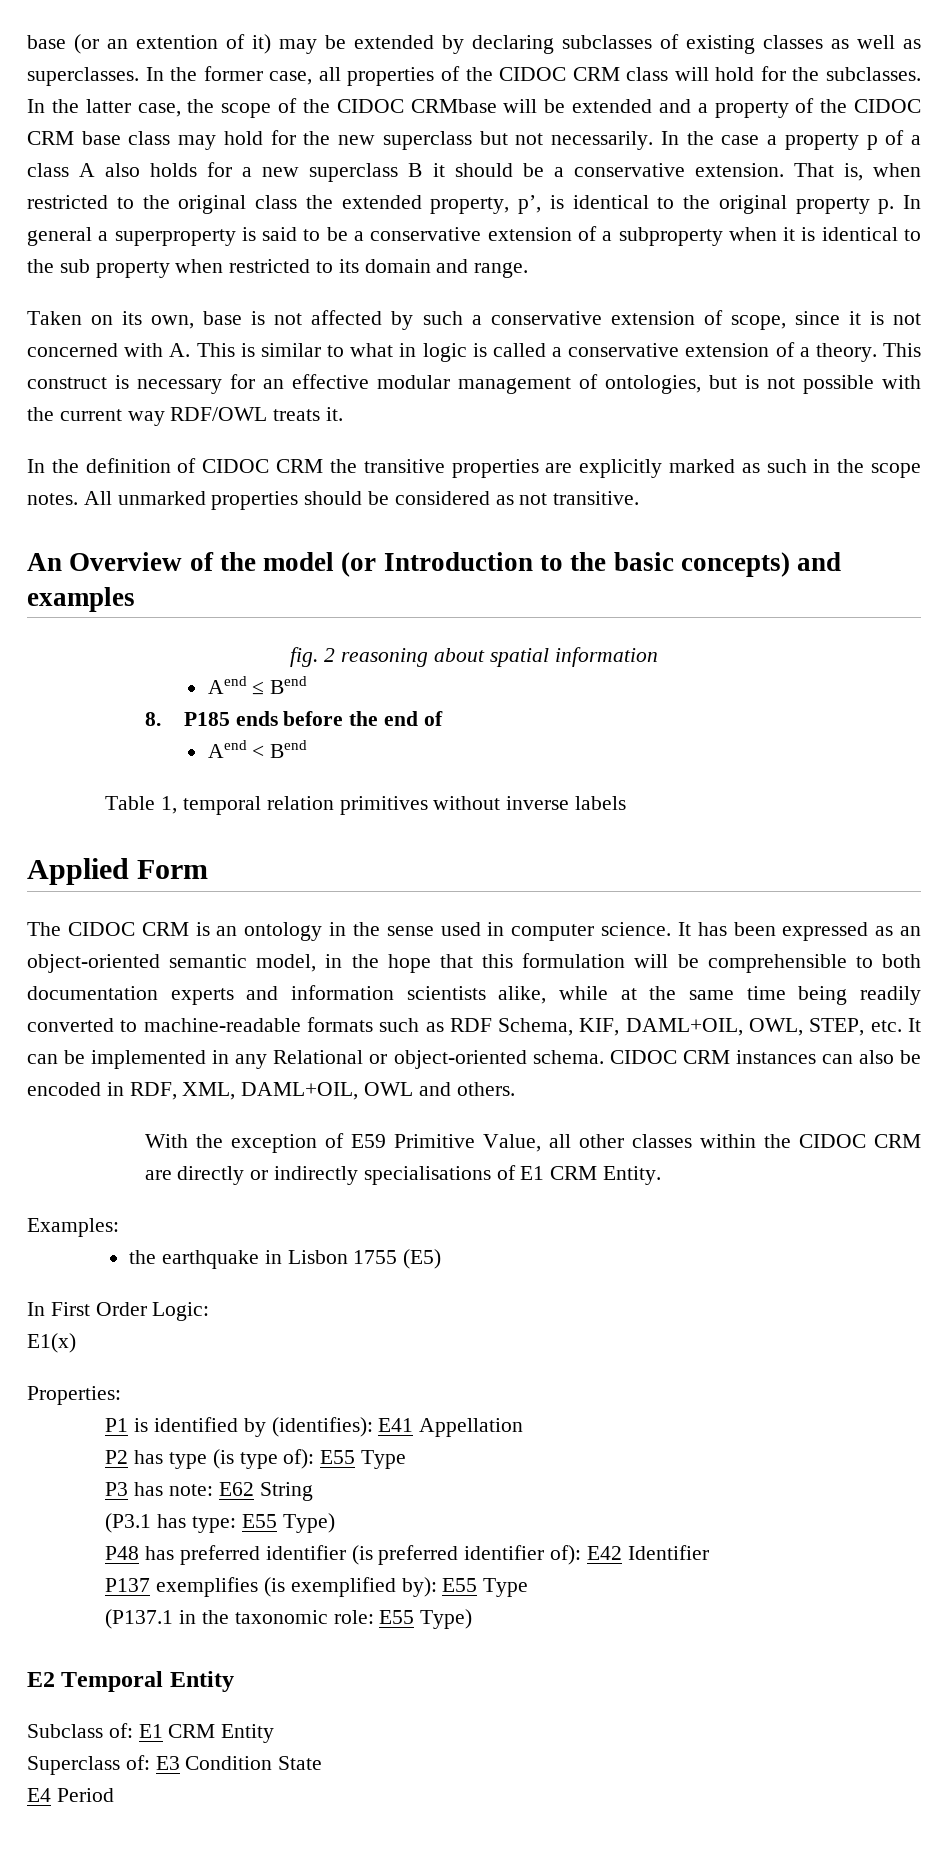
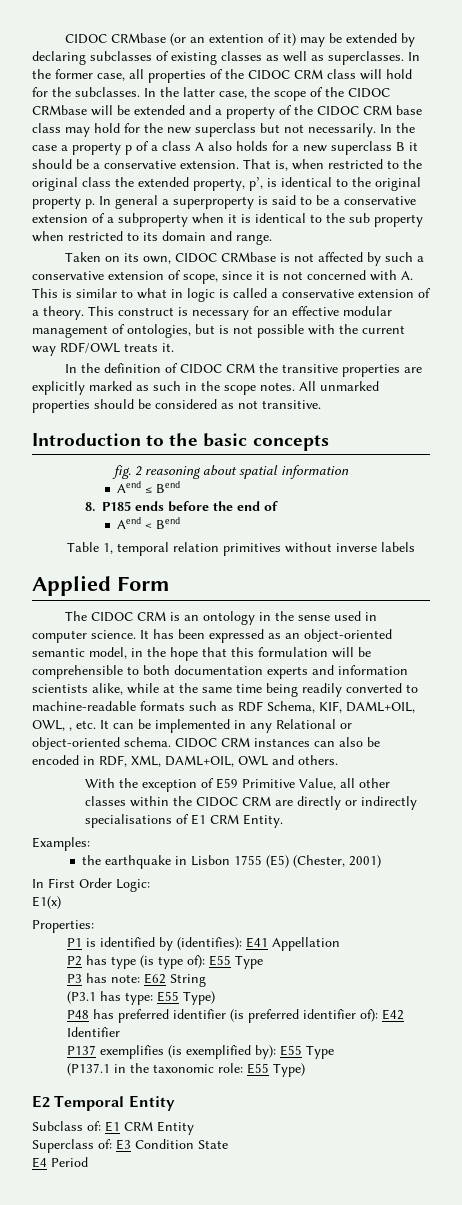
[27,35,66,49] base -> [65,33,167,44] CIDOC CRMbase
[203,311,243,325] base -> [175,252,277,263] CIDOC CRMbase
[27,552,377,577] An Overview of the model (or -> (321, 404) none
[680,552,842,577] [27,587,135,612] concepts) and examples -> [252,435,329,451] concepts
[809,1018,865,1036] STEP, -> [69,727,72,731] ,
(442, 1259) none -> [293,855,382,868] (Chester, 2001)

